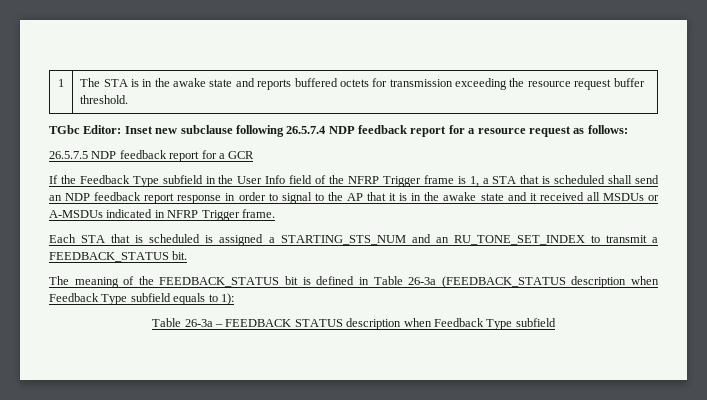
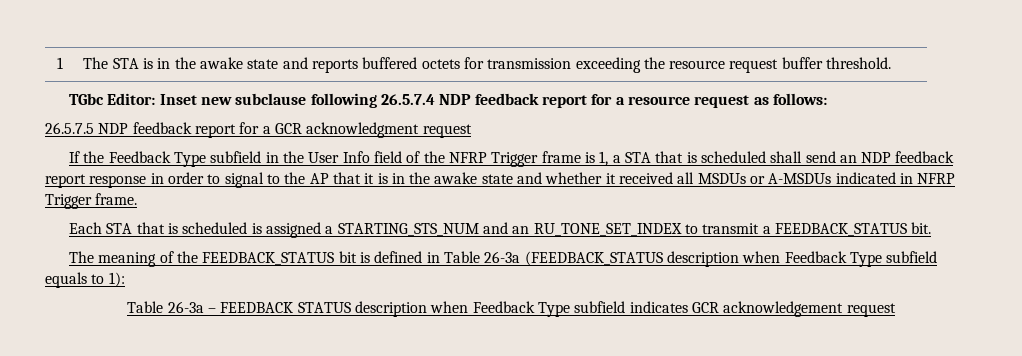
(255, 155) none -> [306,122,472,138] acknowledgment request
(527, 196) none -> [545,172,603,184] whether
(556, 322) none -> [629,301,896,317] indicates GCR acknowledgement request

